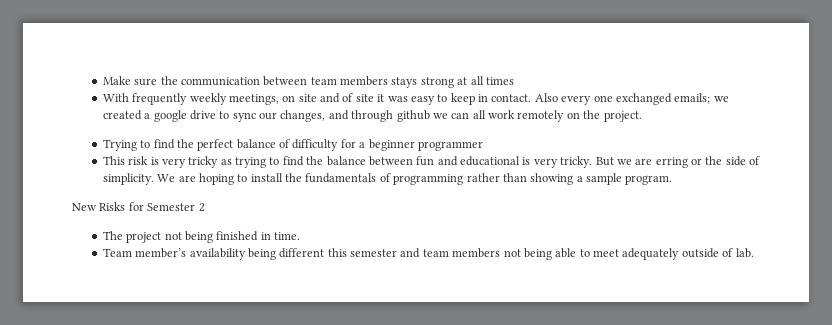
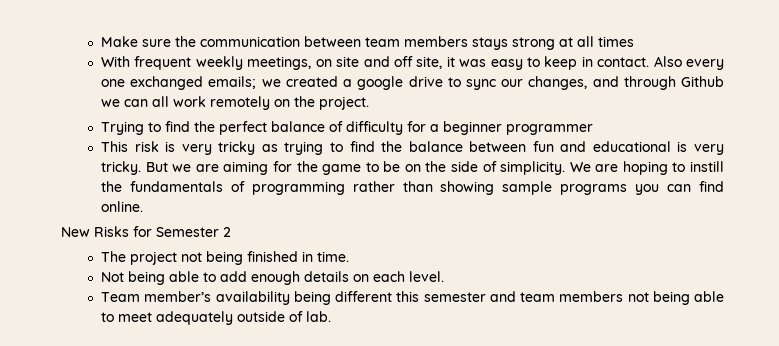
[132,93,188,105] frequently -> [134,56,192,70] frequent
[342,93,374,102] of site -> [393,56,443,69] off site,
[396,110,430,122] github -> [681,76,725,87] Github
[655,157,703,168] erring or -> [223,161,421,175] aiming for the game to be on
[250,173,283,182] install -> [690,161,725,172] instill
[576,173,673,185] a sample program. -> [502,181,724,195] [101,201,144,212] sample programs you can find online.
(301, 236) none -> [101,271,445,285] // Not being able to add enough details on each level.

